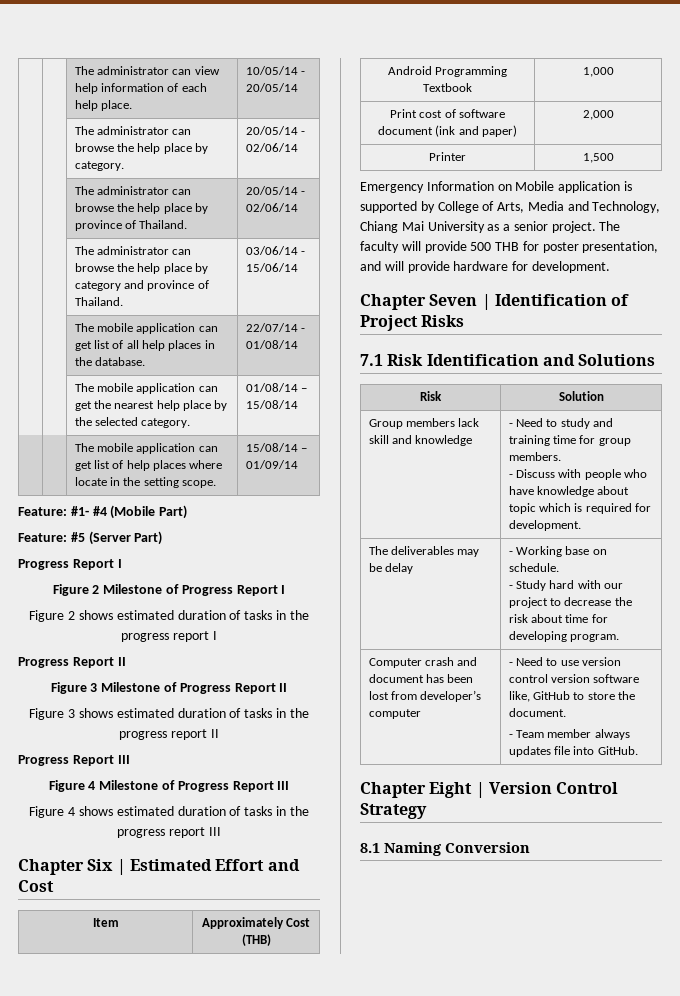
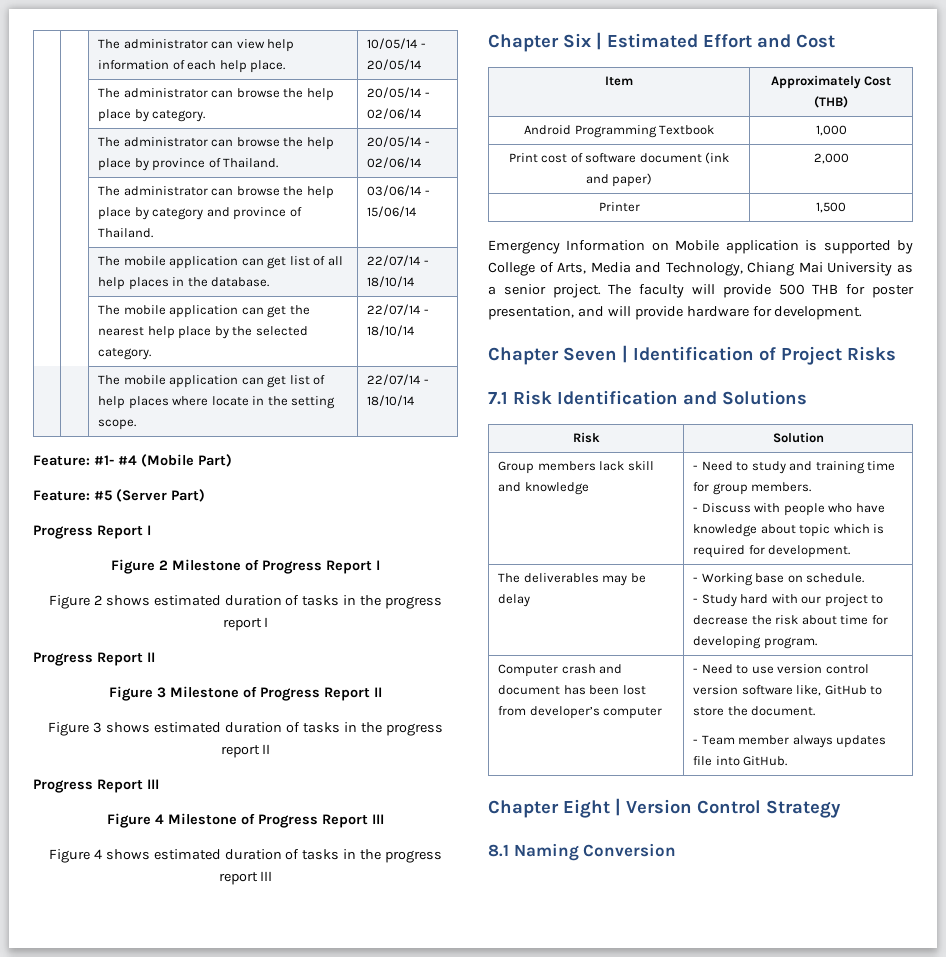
[245,340,298,349] 01/08/14 -> [367,276,415,287] 18/10/14
[245,383,307,392] [245,400,298,409] 01/08/14 – 15/08/14 -> [367,304,429,315] [367,325,415,336] 22/07/14 - 18/10/14
[245,443,307,452] [245,460,298,469] 15/08/14 – 01/09/14 -> [367,374,429,385] [367,395,415,406] 22/07/14 - 18/10/14

